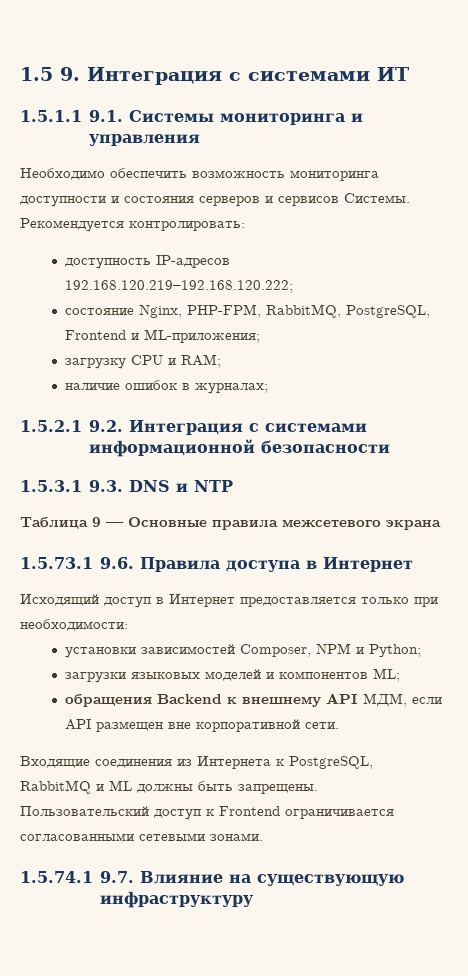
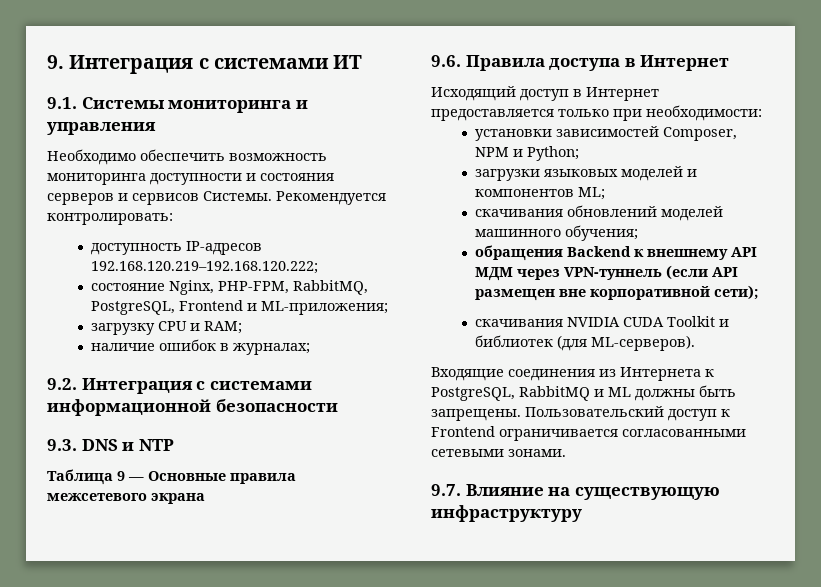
[20,67,53,81] 1.5 -> (47, 62) none
[20,110,82,122] 1.5.1.1 -> (363, 62) none
[20,420,82,432] 1.5.2.1 -> (310, 349) none
[20,480,82,492] 1.5.3.1 -> (338, 405) none
[20,557,93,569] 1.5.73.1 -> (205, 498) none
(400, 675) none -> [474,205,723,221] [474,225,638,241] // скачивания обновлений моделей машинного обучения;
[362,693,442,707] [64,719,339,732] МДМ, если API размещен вне корпоративной сети. -> [474,265,738,281] [474,285,758,301] [474,316,729,327] [474,335,695,351] МДМ через VPN-туннель (если API размещен вне корпоративной сети); // скачивания NVIDIA CUDA Toolkit и библиотек (для ML-серверов).
[20,871,93,883] 1.5.74.1 -> (566, 453) none

